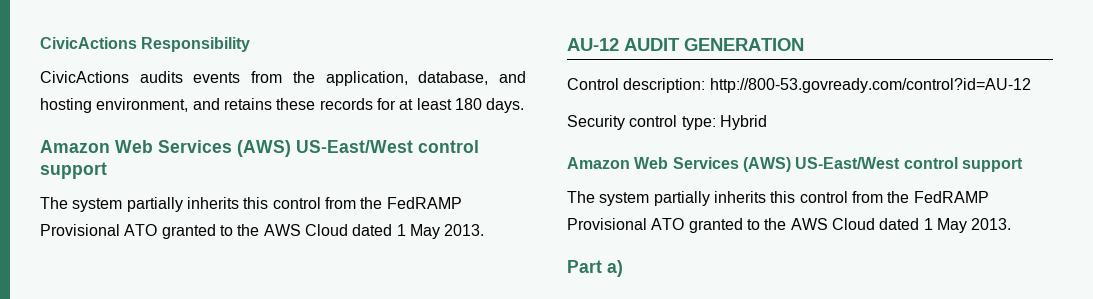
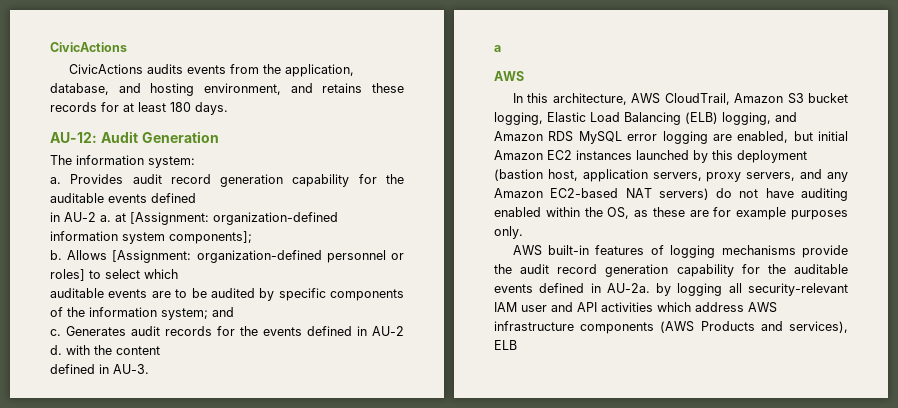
[40,37,251,52] CivicActions Responsibility -> [50,42,127,52] CivicActions
[40,140,479,157] [40,162,107,179] [40,197,462,212] [40,224,485,239] [567,38,804,51] [567,78,1031,93] [567,115,767,130] [567,157,1023,172] [567,191,989,206] [567,218,1012,233] [567,260,623,277] Amazon Web Services (AWS) US-East/West control support // The system partially inherits this control from the FedRAMP Provisional ATO granted to the AWS Cloud dated 1 May 2013. // AU-12 AUDIT GENERATION // Control description: http://800-53.govready.com/control?id=AU-12 // Security control type: Hybrid // Amazon Web Services (AWS) US-East/West control support // The system partially inherits this control from the FedRAMP Provisional ATO granted to the AWS Cloud dated 1 May 2013. // Part a) -> [50,131,219,143] [50,155,195,168] [50,174,404,187] [50,193,196,203] [50,212,338,225] [50,231,252,244] [50,250,404,263] [50,269,178,281] [50,288,404,301] [50,307,234,320] [50,326,404,336] [50,345,160,355] [50,364,149,374] [494,45,501,52] [494,71,524,81] [512,93,848,105] [494,112,797,125] [494,131,848,144] [494,150,807,163] [494,169,848,182] [494,188,848,201] [494,207,848,220] [494,226,523,239] [512,245,848,258] [494,264,848,277] [494,283,848,296] [494,302,777,313] [494,321,848,334] [494,340,517,350] AU-12: Audit Generation // The information system: // a. Provides audit record generation capability for the auditable events defined // in AU-2 a. at [Assignment: organization-defined information system components]; // b. Allows [Assignment: organization-defined personnel or roles] to select which // auditable events are to be audited by specific components of the information system; and // c. Generates audit records for the events defined in AU-2 d. with the content // defined in AU-3. // a // AWS // In this architecture, AWS CloudTrail, Amazon S3 bucket logging, Elastic Load Balancing (ELB) logging, and Amazon RDS MySQL error logging are enabled, but initial Amazon EC2 instances launched by this deployment (bastion host, application servers, proxy servers, and any Amazon EC2-based NAT servers) do not have auditing enabled within the OS, as these are for example purposes only. // AWS built-in features of logging mechanisms provide the audit record generation capability for the auditable events defined in AU-2a. by logging all security-relevant IAM user and API activities which address AWS infrastructure components (AWS Products and services), ELB

